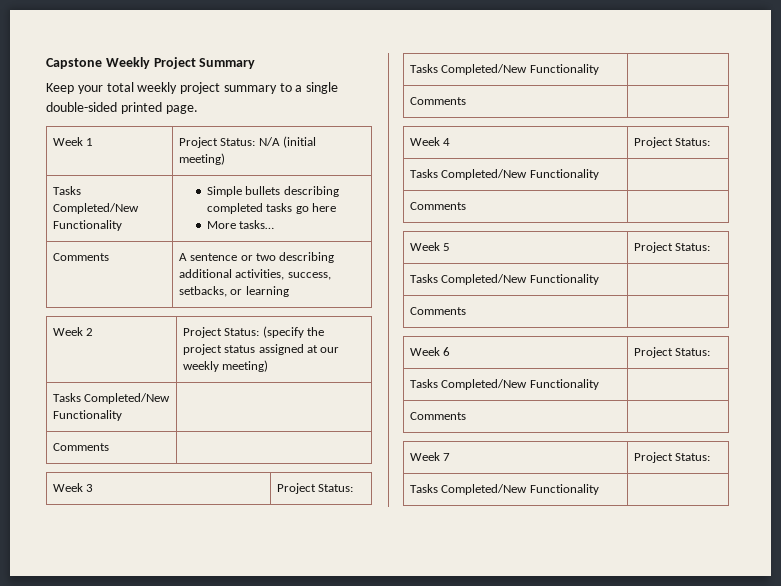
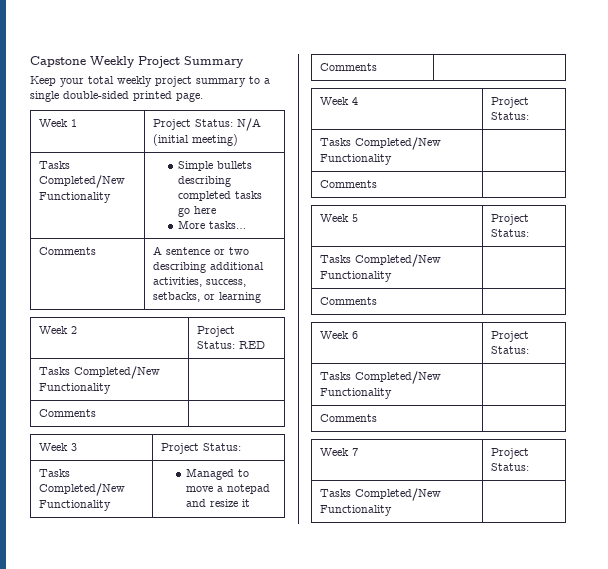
[262,326,324,338] [182,344,340,355] [182,360,269,372] (specify the project status assigned at our weekly meeting) -> [238,341,265,349] RED
(599, 69) none -> [186,468,250,480] [186,484,271,494] [186,499,251,507] Managed to move a notepad and resize it

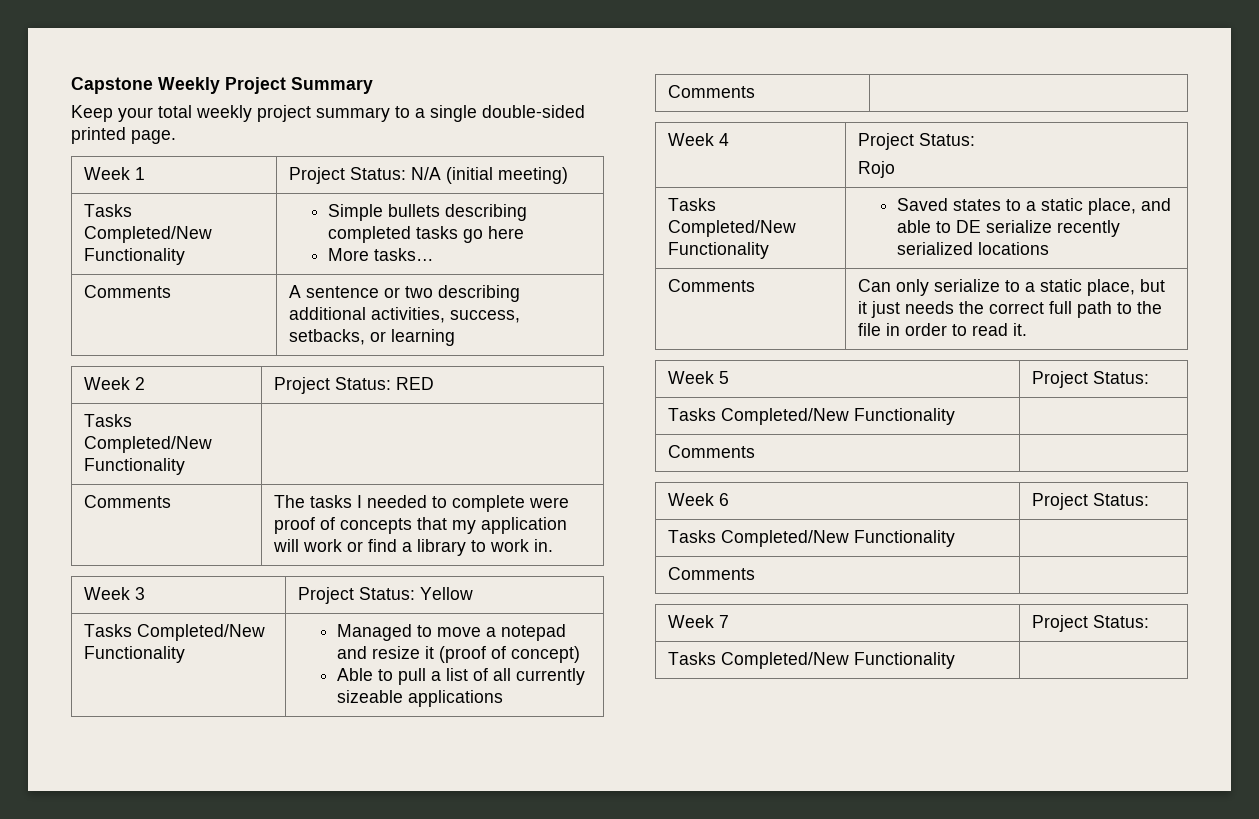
(96, 413) none -> [274,495,570,512] [274,517,568,534] [273,539,554,556] The tasks I needed to complete were proof of concepts that my application will work or find a library to work in.
(241, 447) none -> [420,587,474,600] Yellow
(251, 503) none -> [438,646,580,663] [336,668,585,685] [336,690,503,707] (proof of concept) // Able to pull a list of all currently sizeable applications
[319,137,441,150] [319,154,392,165] [319,180,377,188] // Tasks Completed/New Functionality | // Comments | -> [858,161,896,178] [668,198,717,211] [668,220,797,237] [668,242,770,259] [896,198,1171,215] [896,220,1120,237] [896,242,1049,255] [668,279,756,292] [858,279,1166,296] [858,301,1163,318] [858,323,1028,336] // Rojo // Tasks Completed/New Functionality | Saved states to a static place, and able to DE serialize recently serialized locations // Comments | Can only serialize to a static place, but it just needs the correct full path to the file in order to read it.

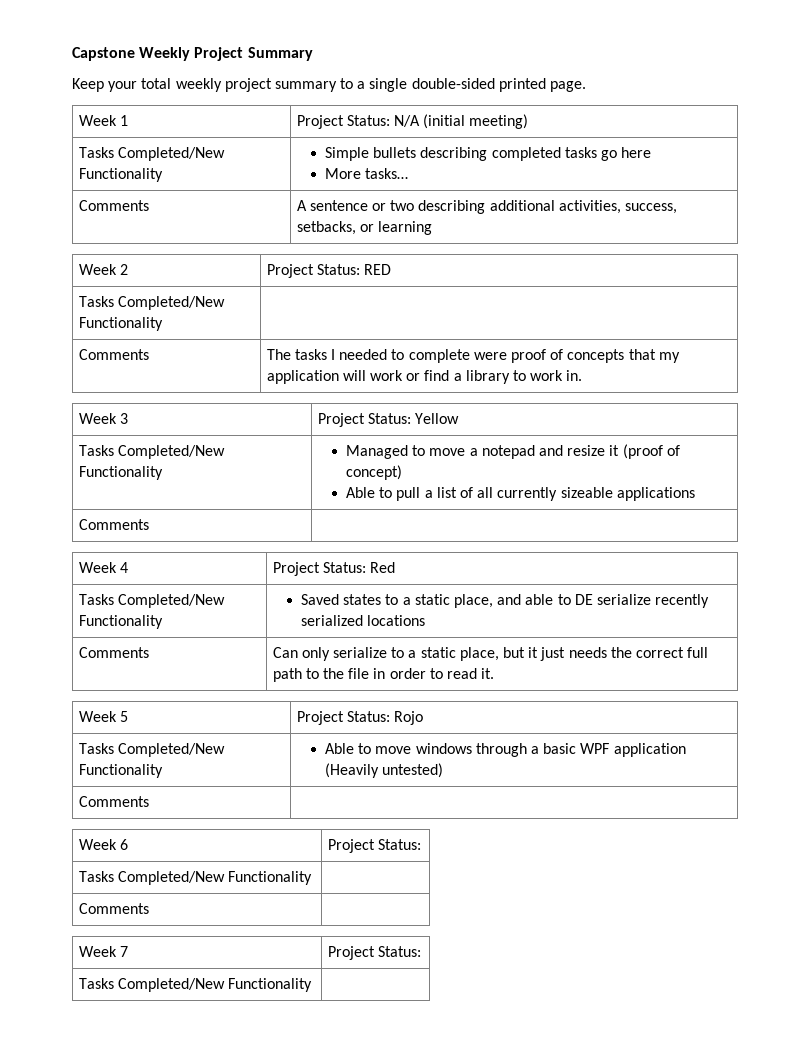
[858,161,896,178] // Rojo -> [370,562,396,573] Red
[668,408,956,425] // Tasks Completed/New Functionality | -> [394,711,424,725] [78,743,225,757] [78,764,163,778] [325,743,686,757] [325,763,444,778] Rojo // Tasks Completed/New Functionality | Able to move windows through a basic WPF application (Heavily untested)

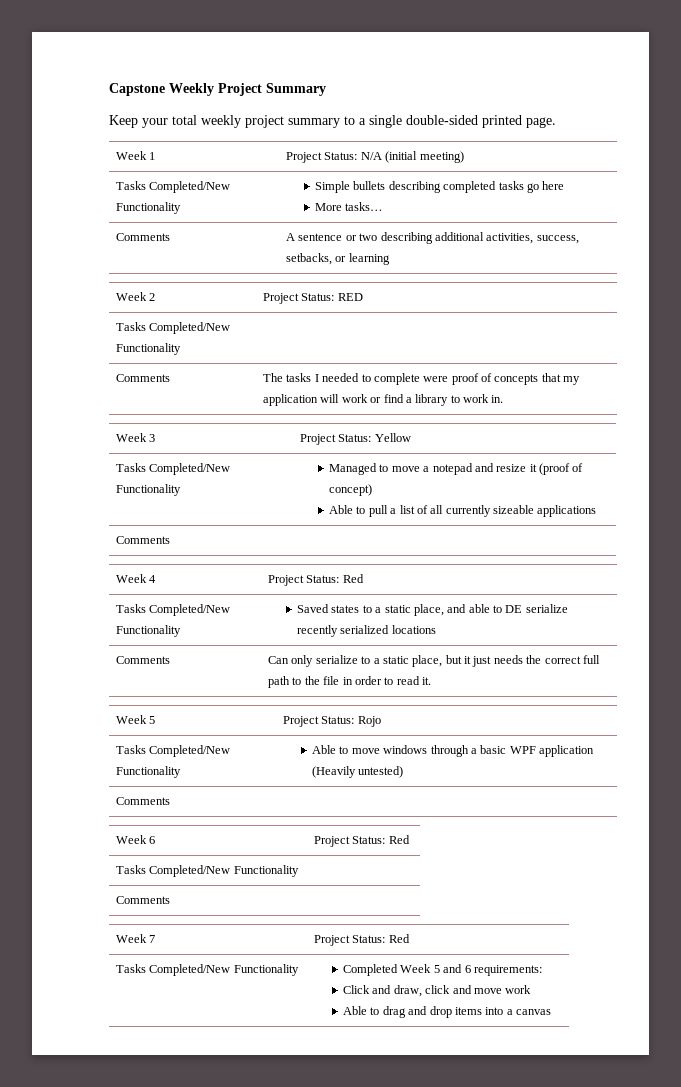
(421, 844) none -> [388,835,410,844] Red
[78,978,313,992] // Tasks Completed/New Functionality | -> [388,934,410,943] [116,964,299,976] [342,964,542,976] [342,985,532,997] [342,1006,551,1018] Red // Tasks Completed/New Functionality | Completed Week 5 and 6 requirements: // Click and draw, click and move work // Able to drag and drop items into a canvas

